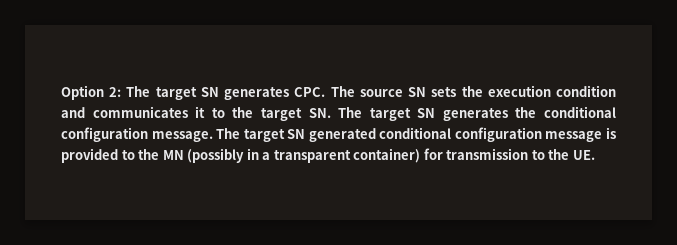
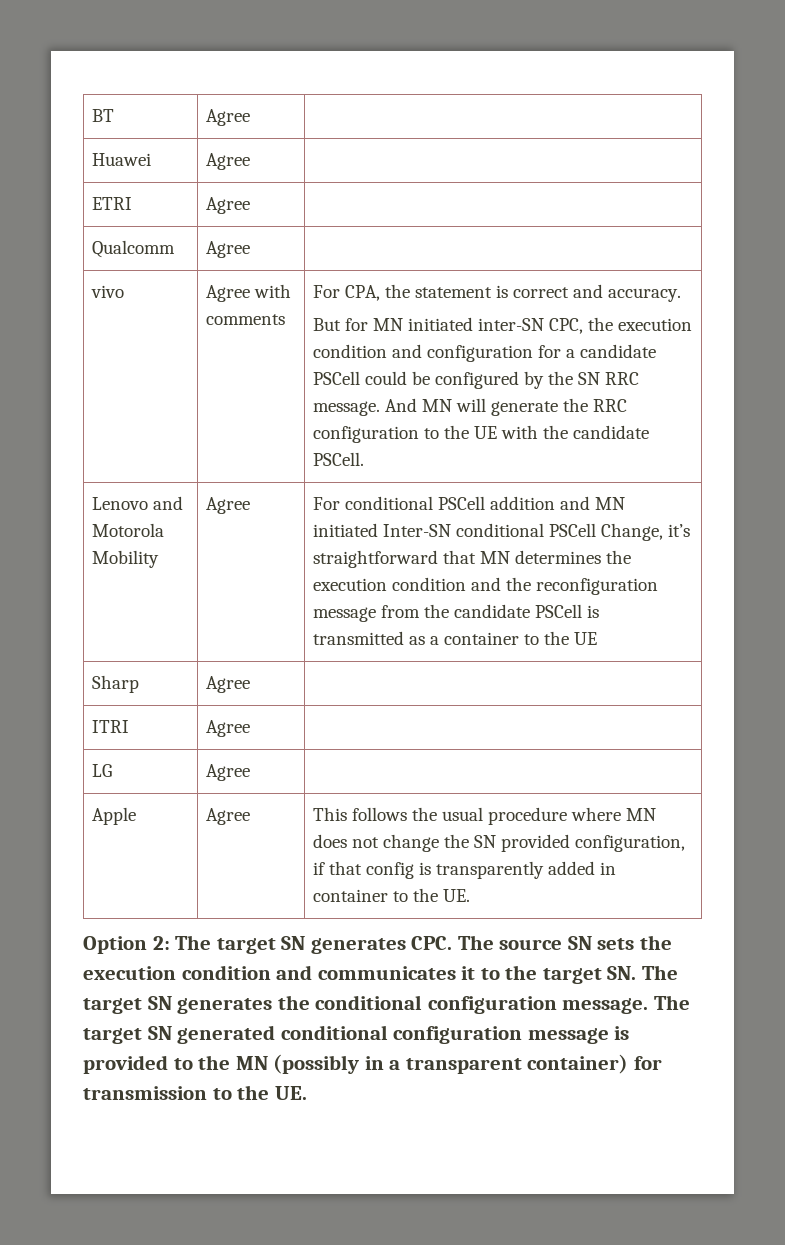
(61, 92) none -> [92,109,115,122] [206,109,251,126] [92,153,152,166] [206,153,251,170] [92,197,133,210] [206,197,251,214] [92,240,176,258] [206,241,251,258] [91,285,125,298] [206,284,292,302] [206,314,286,325] [313,284,682,302] [313,317,693,334] [313,344,657,362] [313,371,640,389] [313,398,628,416] [313,425,650,443] [313,452,365,466] [92,496,184,510] [92,523,165,537] [92,550,160,568] [206,497,251,514] [313,496,626,510] [313,523,691,541] [313,550,632,568] [313,577,659,595] [313,604,600,622] [313,631,598,645] [92,675,140,693] [206,676,251,693] [92,720,130,733] [206,720,251,737] [92,764,113,777] [206,764,251,781] [92,807,137,825] [206,808,251,825] [313,807,657,825] [313,834,686,852] [313,861,617,879] [313,888,471,902] BT | Agree | // Huawei | Agree | // ETRI | Agree | // Qualcomm | Agree | // vivo | Agree with comments | For CPA, the statement is correct and accuracy. // But for MN initiated inter-SN CPC, the execution condition and configuration for a candidate PSCell could be configured by the SN RRC message. And MN will generate the RRC configuration to the UE with the candidate PSCell. // Lenovo and Motorola Mobility | Agree | For conditional PSCell addition and MN initiated Inter-SN conditional PSCell Change, it’s straightforward that MN determines the execution condition and the reconfiguration message from the candidate PSCell is transmitted as a container to the UE // Sharp | Agree | // ITRI | Agree | // LG | Agree | // Apple | Agree | This follows the usual procedure where MN does not change the SN provided configuration, if that config is transparently added in container to the UE. //

